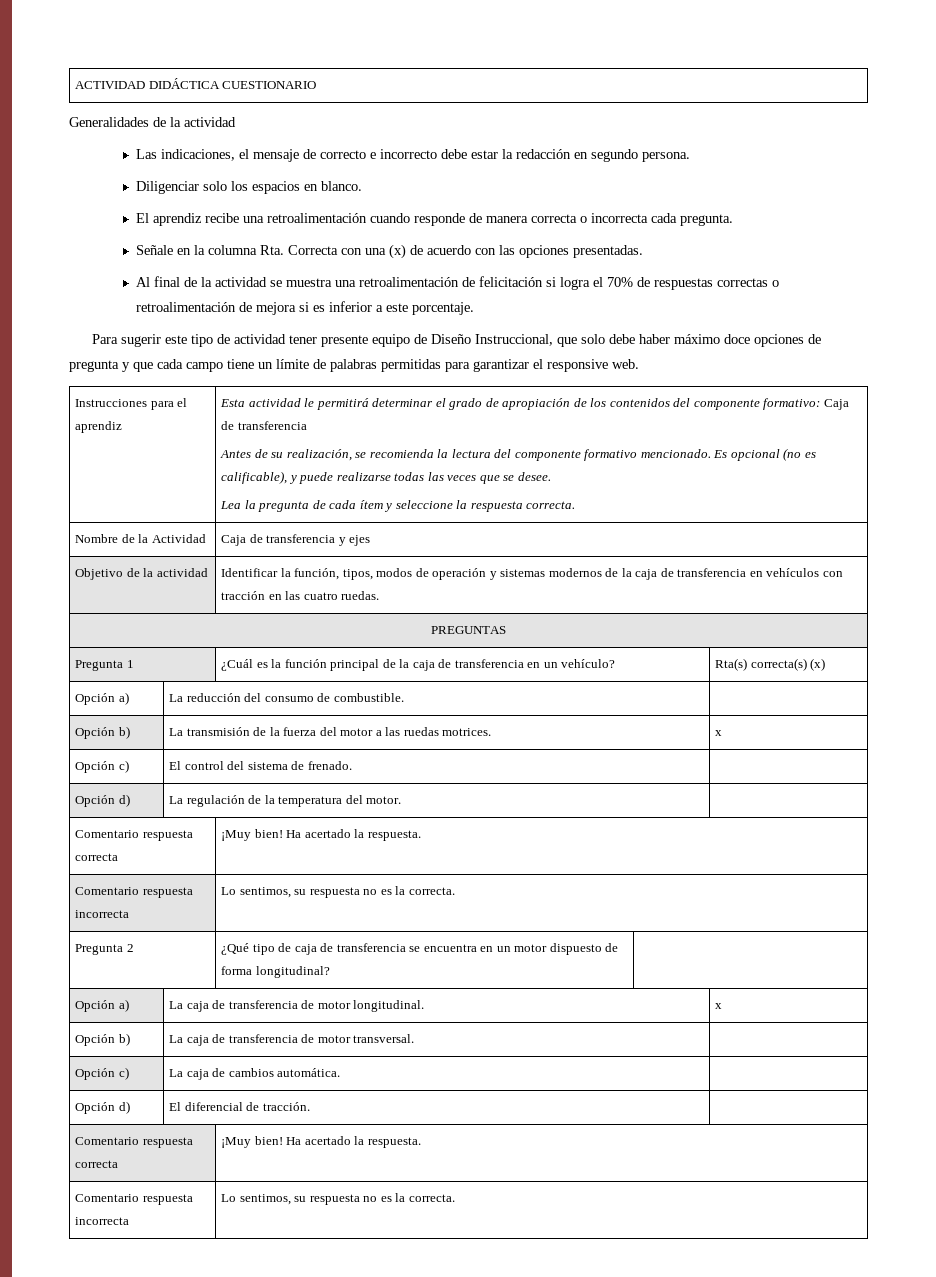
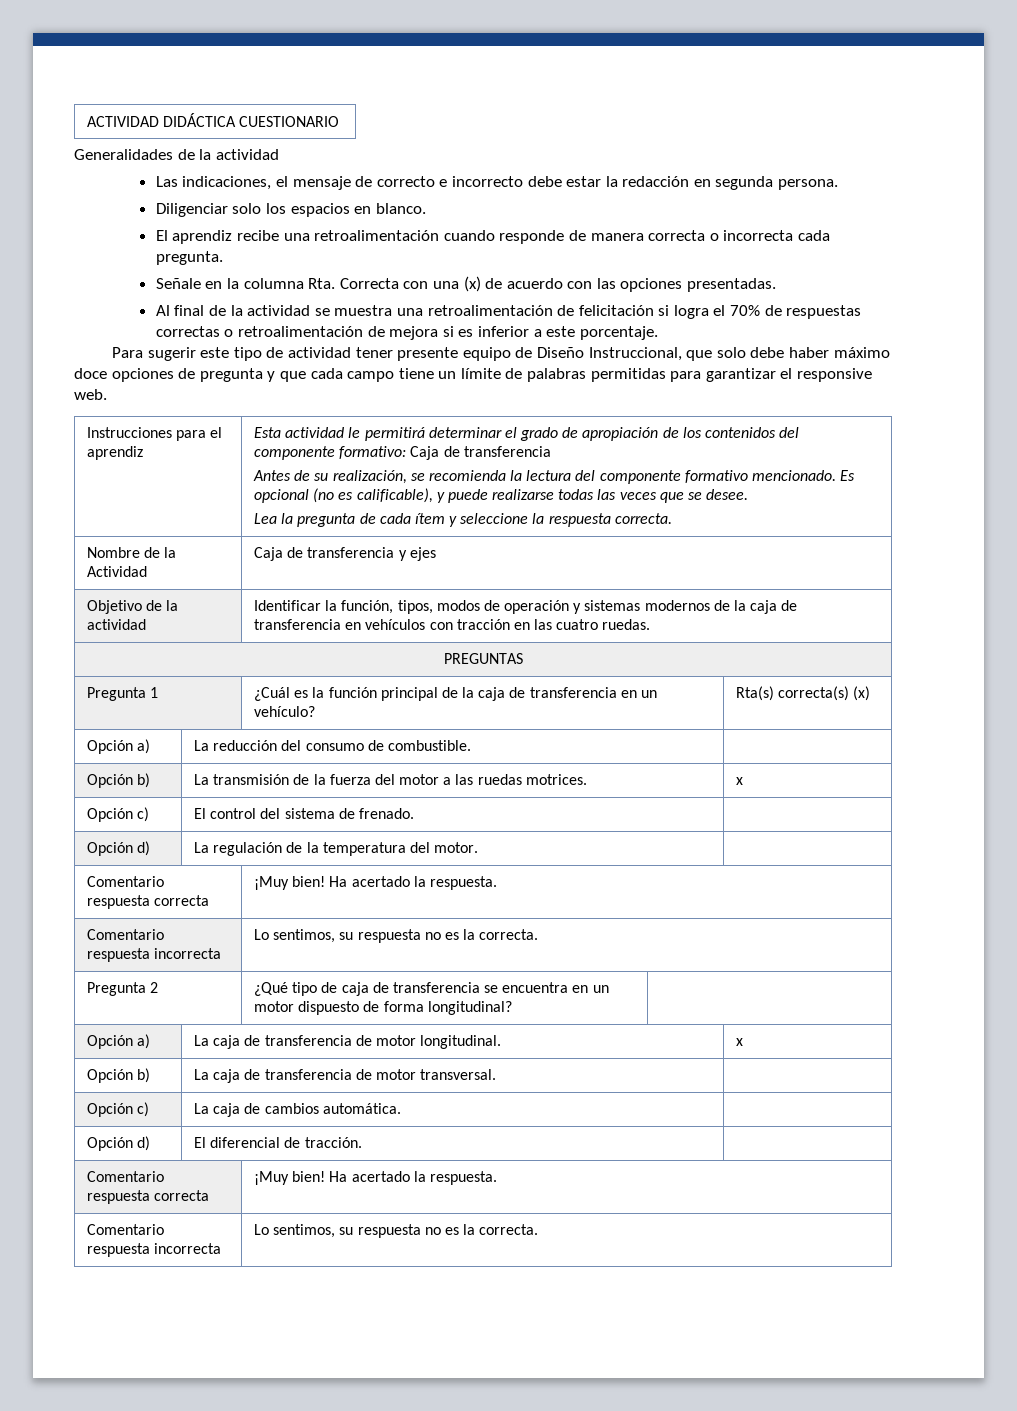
[591,149,639,162] segundo -> [715,176,774,190] segunda

